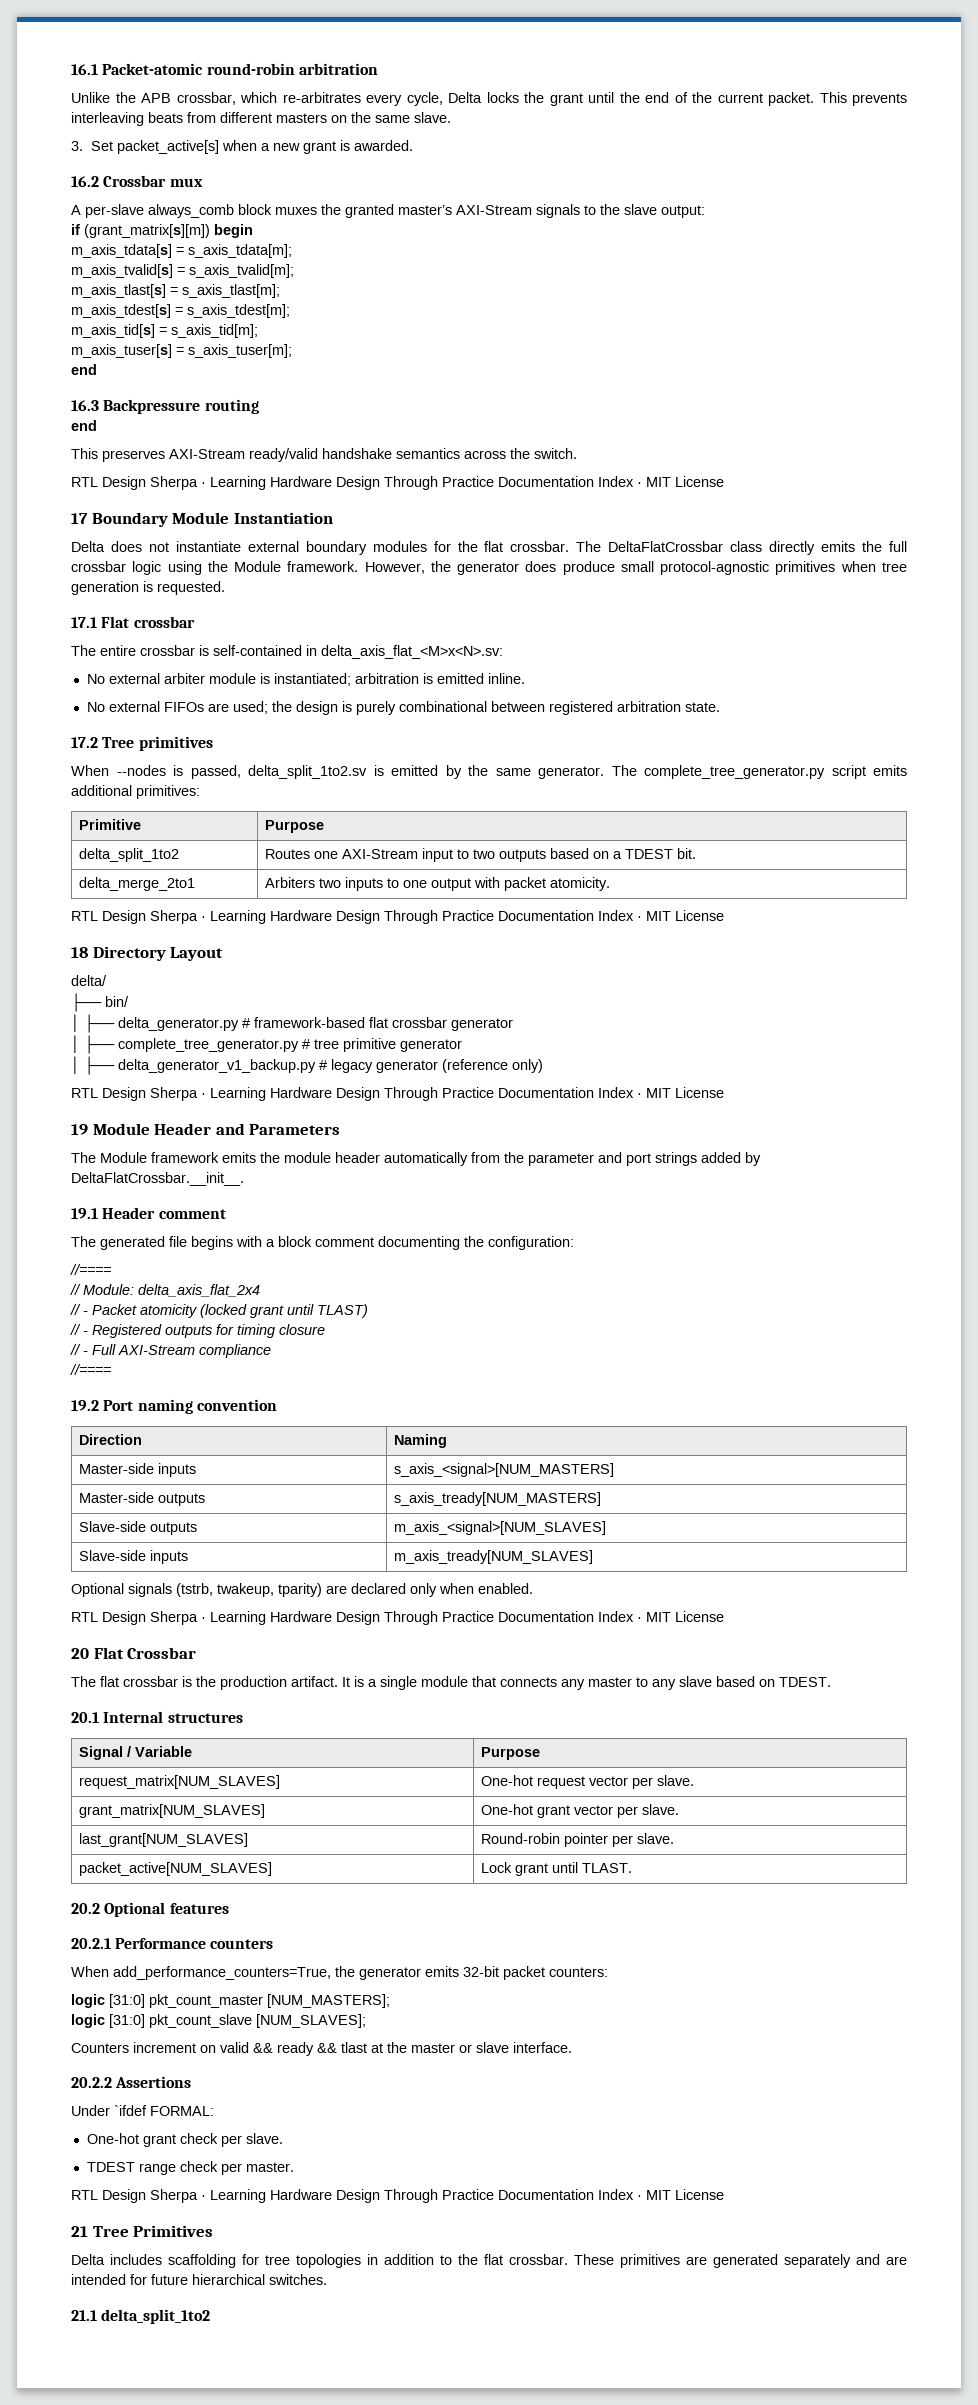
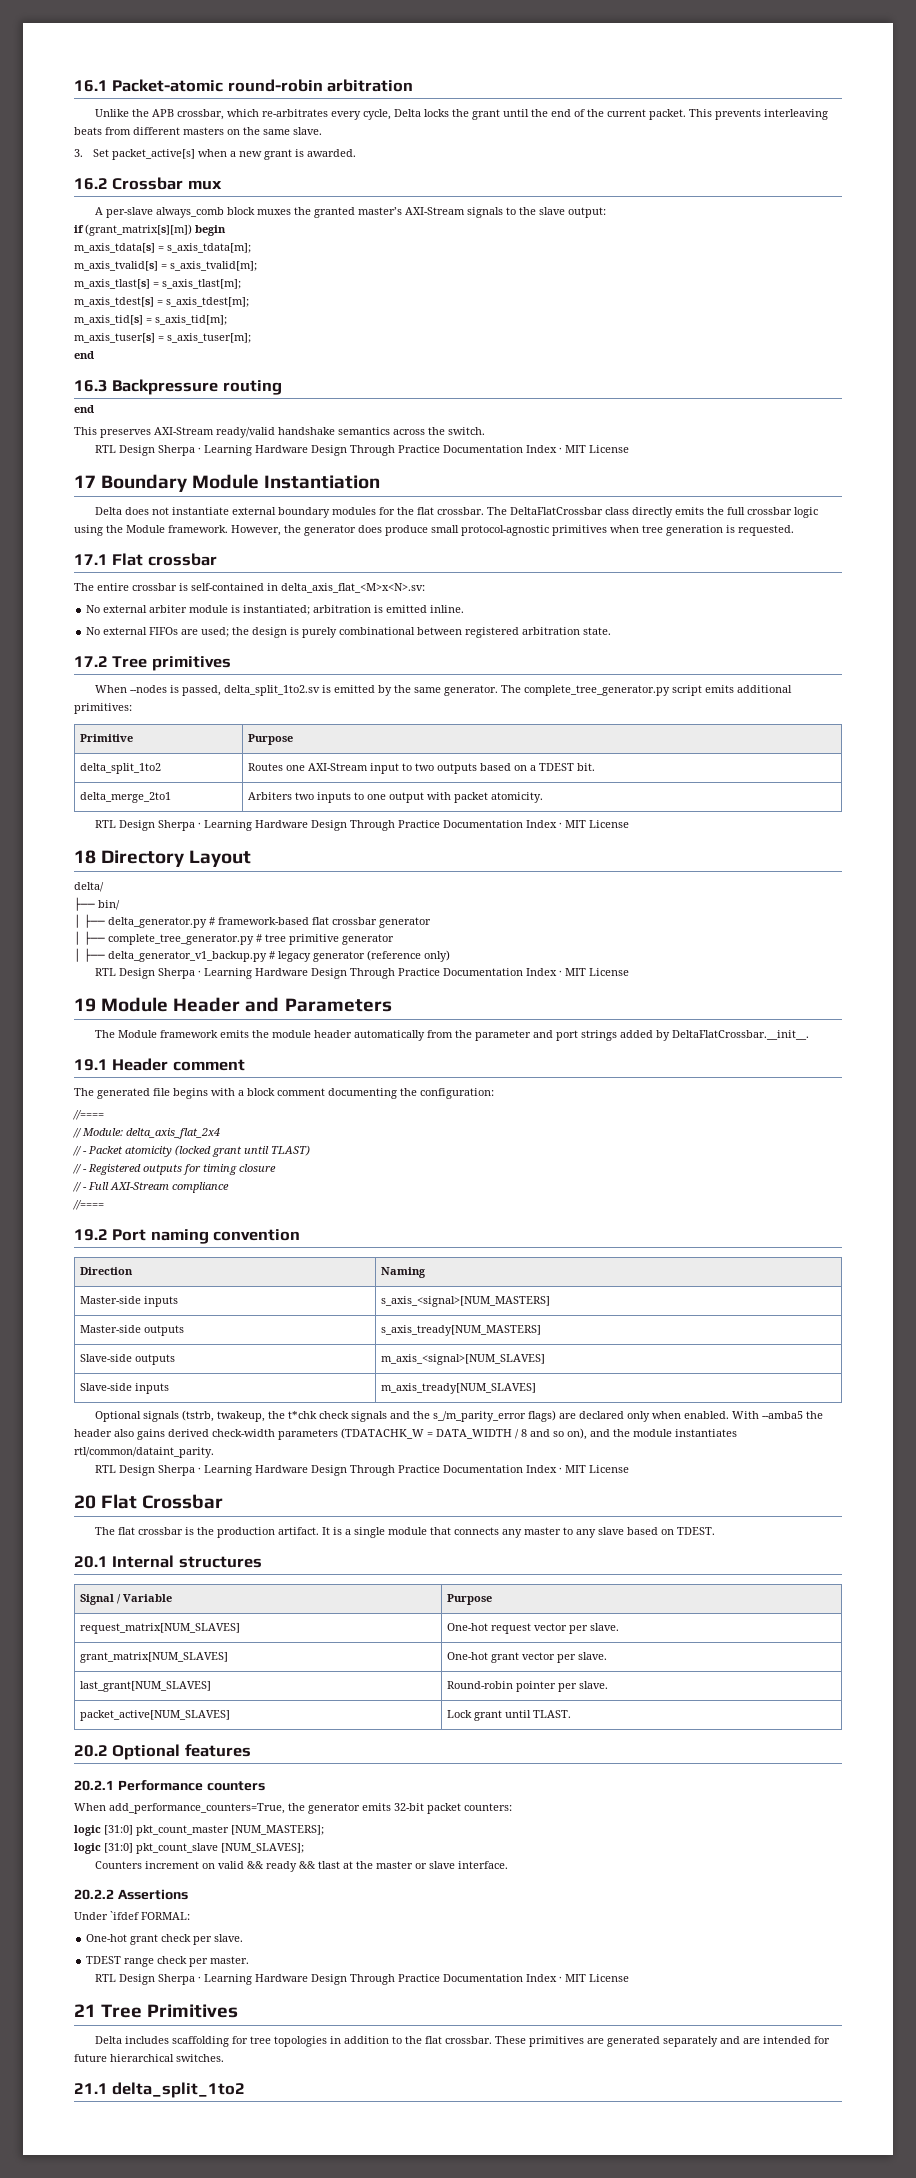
[278,1583,322,1597] tparity) -> [268,1410,557,1422] the t*chk check signals and the s_/m_parity_error flags)
(533, 1588) none -> [732,1411,824,1419] [74,1428,737,1440] [74,1447,214,1458] With --amba5 the header also gains derived check-width parameters (TDATACHK_W = DATA_WIDTH / 8 and so on), and the module instantiates rtl/common/dataint_parity.

